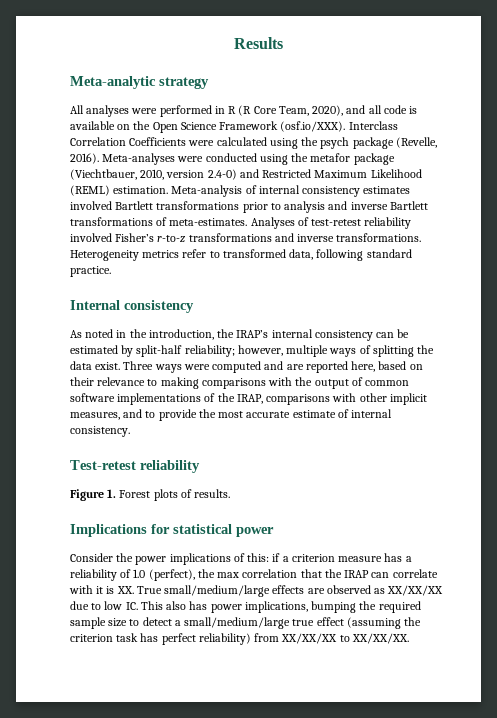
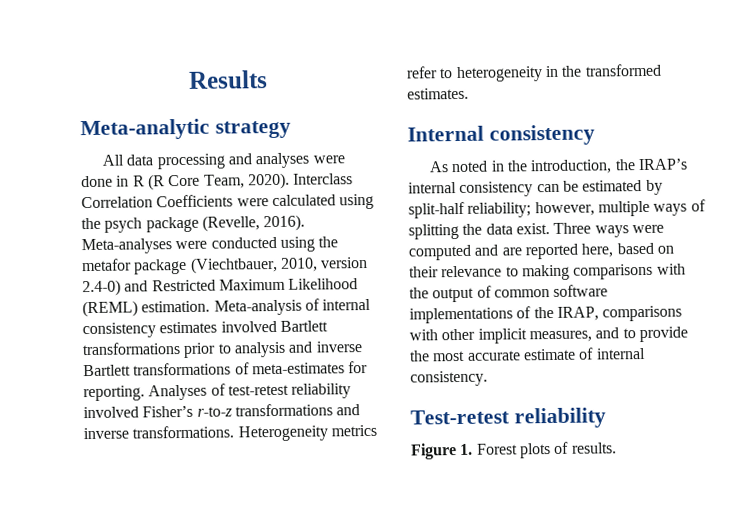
(84, 109) none -> [126,153,252,170] data processing and
[159,105,212,117] performed -> [81,175,113,188] done
[312,105,418,116] [70,121,346,133] 2020), and all code is available on the Open Science Framework (osf.io/XXX). -> [247,172,290,190] 2020).
[169,218,248,226] meta-estimates. -> [251,360,369,375] [83,385,145,402] meta-estimates for reporting.
[222,249,412,261] [70,266,111,277] transformed data, following standard practice. -> [455,63,662,83] [407,87,469,100] heterogeneity in the transformed estimates.
[70,524,274,537] [70,553,412,565] [70,569,438,581] [69,585,444,597] [70,601,421,613] [70,617,422,629] [70,633,409,645] // Implications for statistical power // Consider the power implications of this: if a criterion measure has a reliability of 1.0 (perfect), the max correlation that the IRAP can correlate with it is XX. True small/medium/large effects are observed as XX/XX/XX due to low IC. This also has power implications, bumping the required sample size to detect a small/medium/large true effect (assuming the criterion task has perfect reliability) from XX/XX/XX to XX/XX/XX. -> (617, 448) none

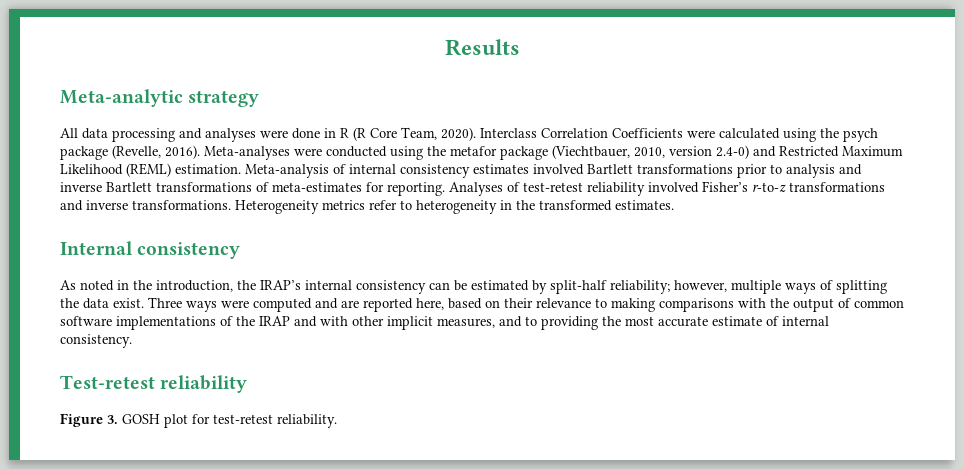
[556,305,683,322] IRAP, comparisons -> [259,316,317,327] IRAP and
[638,326,688,343] provide -> [541,316,598,330] providing
[459,441,617,459] 1. Forest plots of results. -> [107,414,337,428] 3. GOSH plot for test-retest reliability.

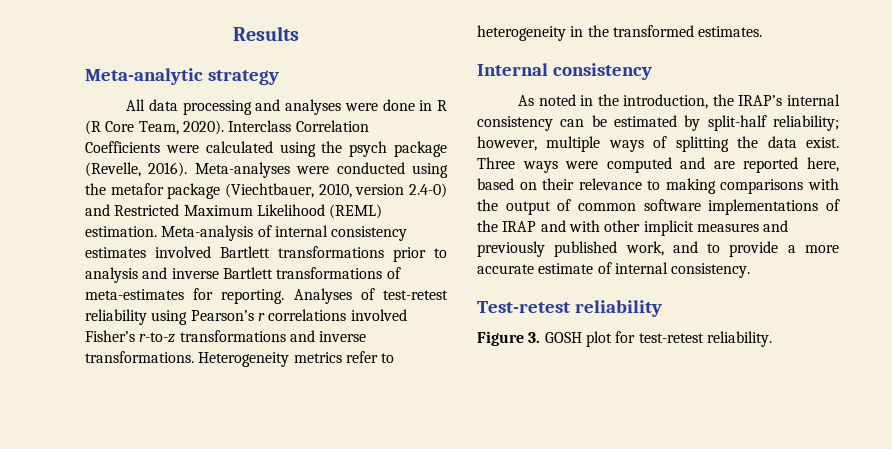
(645, 189) none -> [151,309,347,325] using Pearson’s r correlations
[437,316,654,330] measures, and to providing the most -> [696,220,789,232] [477,241,839,257] measures and previously published work, and to provide a more

